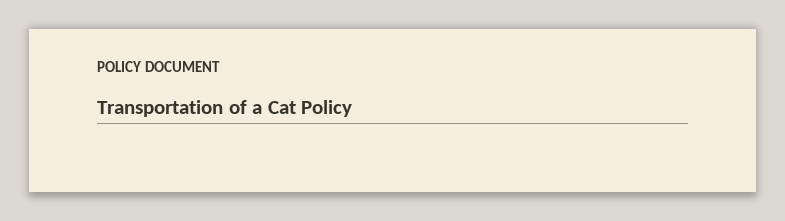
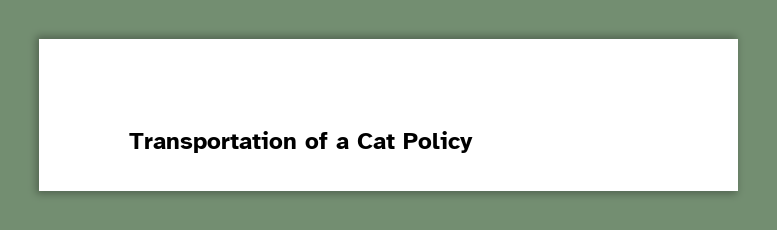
[97,61,220,72] POLICY DOCUMENT // -> (129, 142) none

